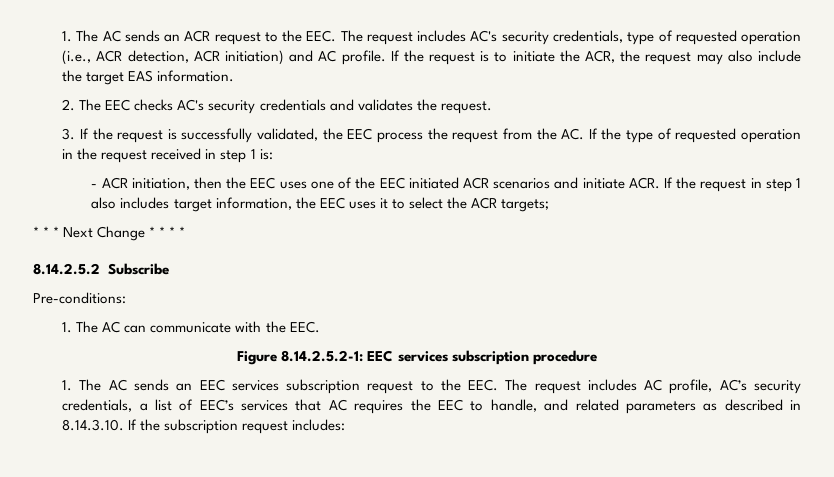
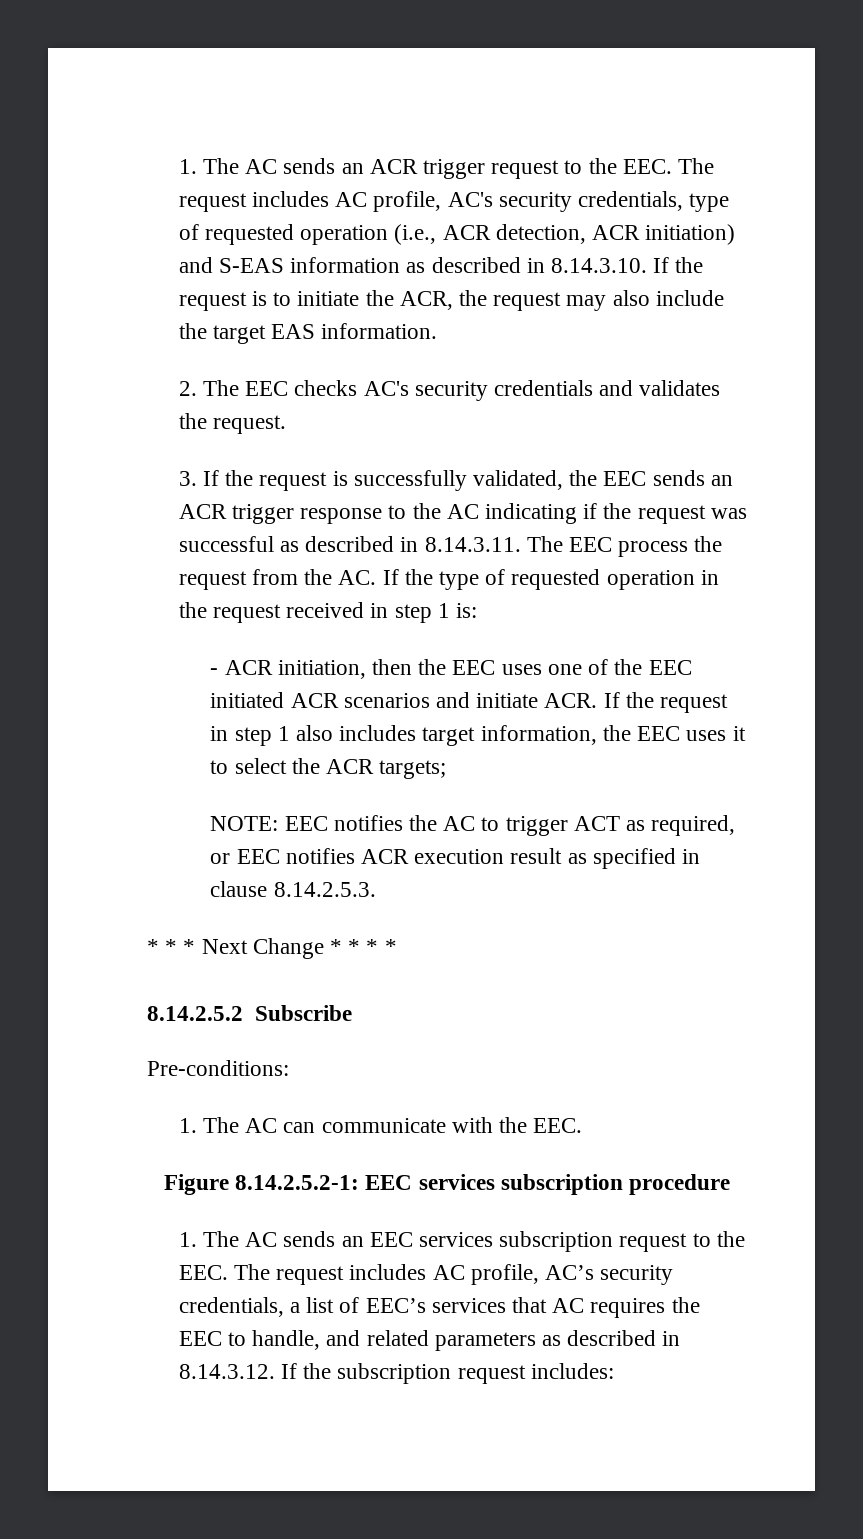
[214,30,467,45] request to the EEC. The request includes -> [422,158,715,179] [178,191,442,212] trigger request to the EEC. The request includes AC profile,
[318,50,386,65] AC profile. -> [218,257,647,273] S-EAS information as described in 8.14.3.10.
(373, 134) none -> [652,470,733,486] [178,503,747,524] [178,536,612,552] sends an ACR trigger response to the AC indicating if the request was successful as described in 8.14.3.11. The EEC
(550, 205) none -> [210,815,736,836] [210,848,701,869] [210,881,376,897] // NOTE: EEC notifies the AC to trigger ACT as required, or EEC notifies ACR execution result as specified in clause 8.14.2.5.3.
[62,419,125,431] 8.14.3.10. -> [178,1364,275,1379] 8.14.3.12.

